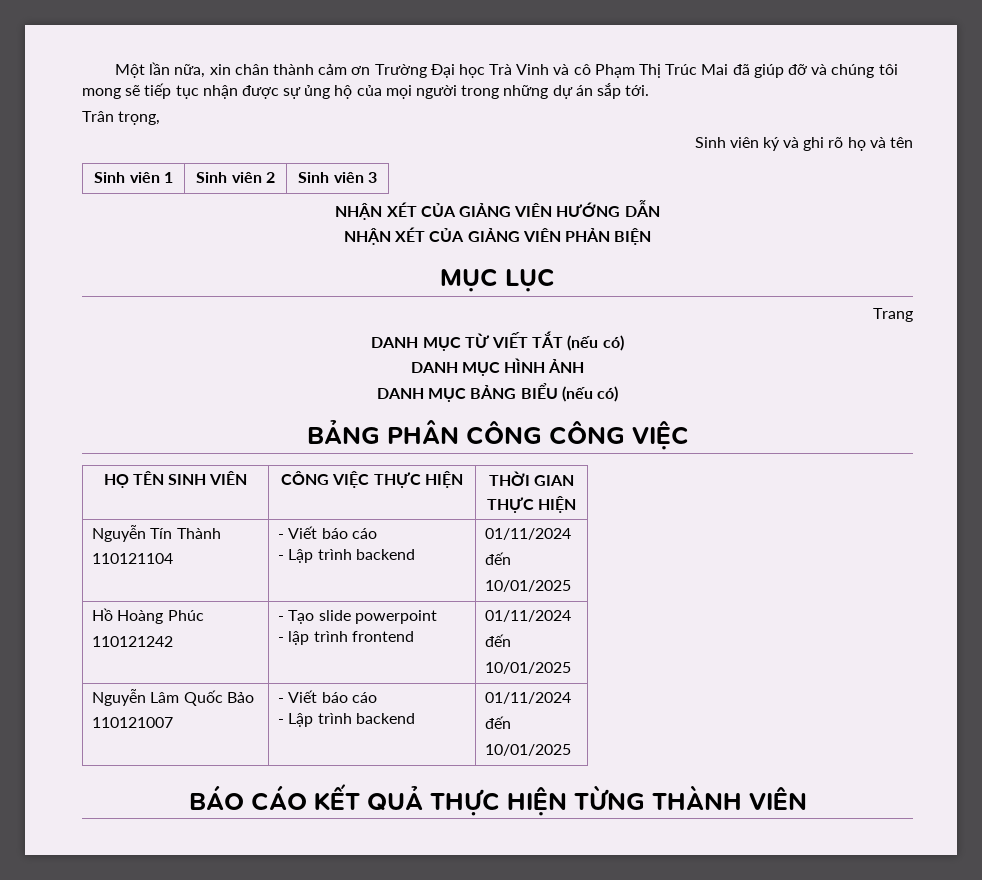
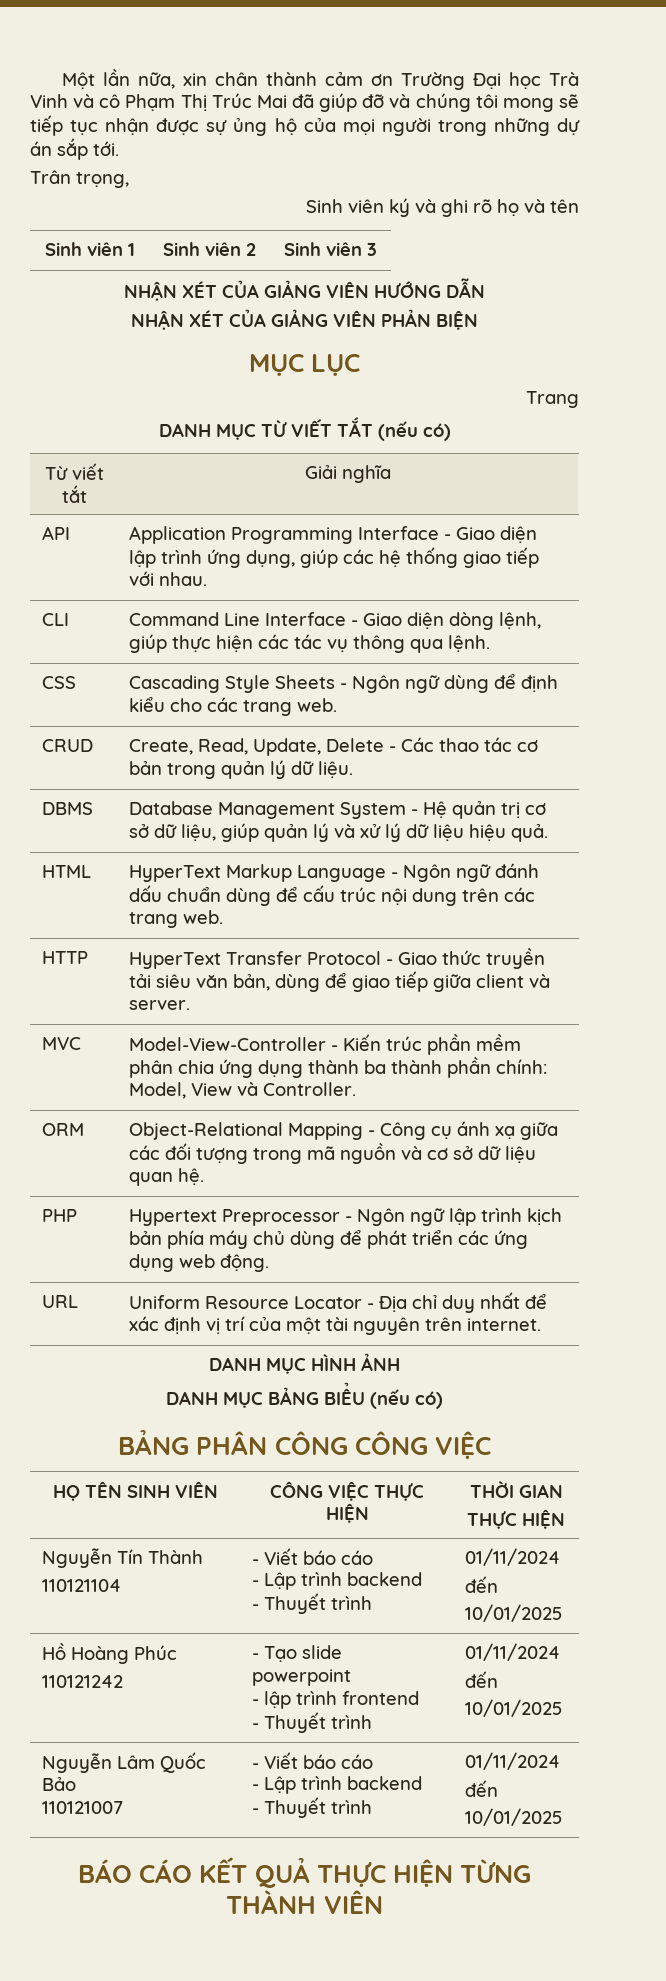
(624, 343) none -> [44,463,104,480] [61,485,87,503] [305,465,391,483] [42,526,71,540] [129,526,538,544] [129,547,540,568] [129,571,208,586] [42,613,70,626] [129,612,542,630] [129,634,491,653] [42,676,77,689] [129,674,559,693] [129,697,338,716] [42,739,94,752] [129,737,539,756] [129,760,354,779] [42,802,94,815] [129,801,547,819] [129,823,549,842] [42,865,92,878] [129,863,540,882] [129,885,536,906] [129,910,224,928] [42,951,89,964] [129,948,546,969] [129,971,551,992] [129,1000,191,1010] [42,1037,82,1050] [129,1034,522,1055] [129,1057,548,1078] [129,1082,357,1099] [42,1123,85,1136] [129,1121,559,1140] [129,1143,537,1164] [129,1168,205,1186] [42,1209,78,1222] [129,1208,563,1226] [129,1230,529,1249] [129,1254,270,1272] [42,1295,79,1308] [129,1292,548,1313] [129,1316,542,1335] // Từ viết tắt | Giải nghĩa // API | Application Programming Interface - Giao diện lập trình ứng dụng, giúp các hệ thống giao tiếp với nhau. // CLI | Command Line Interface - Giao diện dòng lệnh, giúp thực hiện các tác vụ thông qua lệnh. // CSS | Cascading Style Sheets - Ngôn ngữ dùng để định kiểu cho các trang web. // CRUD | Create, Read, Update, Delete - Các thao tác cơ bản trong quản lý dữ liệu. // DBMS | Database Management System - Hệ quản trị cơ sở dữ liệu, giúp quản lý và xử lý dữ liệu hiệu quả. // HTML | HyperText Markup Language - Ngôn ngữ đánh dấu chuẩn dùng để cấu trúc nội dung trên các trang web. // HTTP | HyperText Transfer Protocol - Giao thức truyền tải siêu văn bản, dùng để giao tiếp giữa client và server. // MVC | Model-View-Controller - Kiến trúc phần mềm phân chia ứng dụng thành ba thành phần chính: Model, View và Controller. // ORM | Object-Relational Mapping - Công cụ ánh xạ giữa các đối tượng trong mã nguồn và cơ sở dữ liệu quan hệ. // PHP | Hypertext Preprocessor - Ngôn ngữ lập trình kịch bản phía máy chủ dùng để phát triển các ứng dụng web động. // URL | Uniform Resource Locator - Địa chỉ duy nhất để xác định vị trí của một tài nguyên trên internet.
(415, 554) none -> [252,1593,373,1614] // - Thuyết trình
(414, 636) none -> [252,1712,373,1733] // - Thuyết trình
(415, 718) none -> [252,1797,373,1818] // - Thuyết trình

